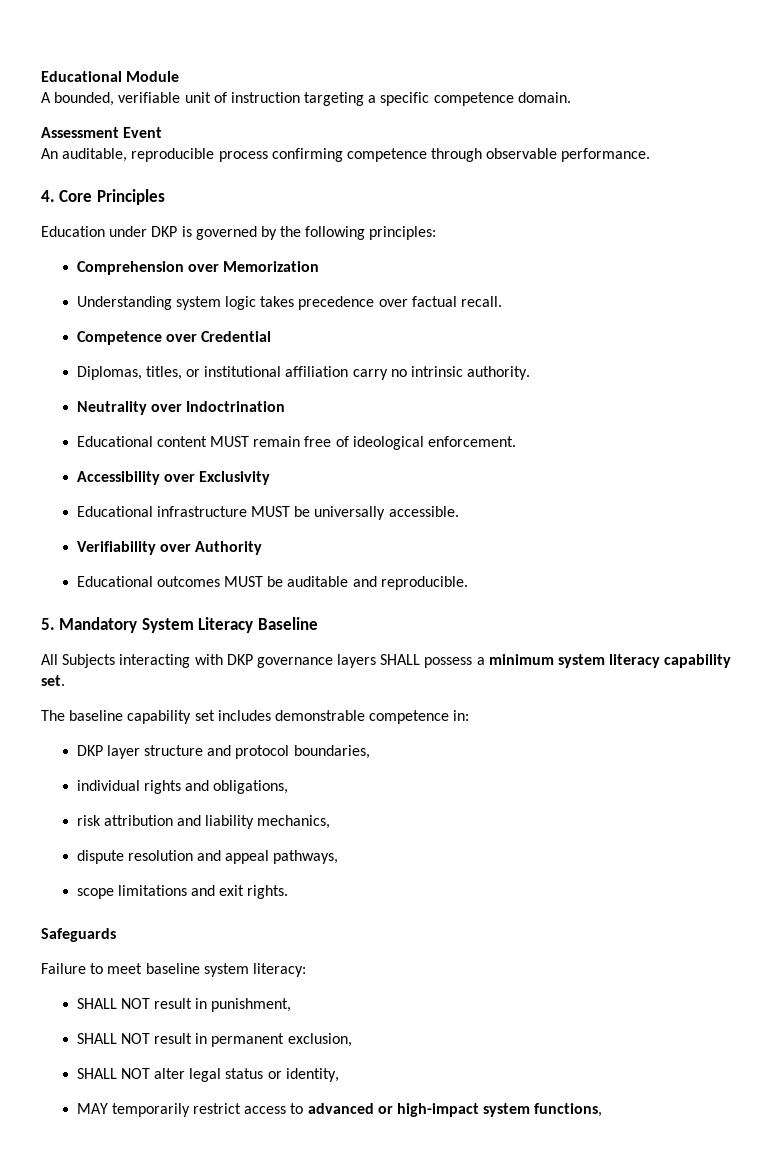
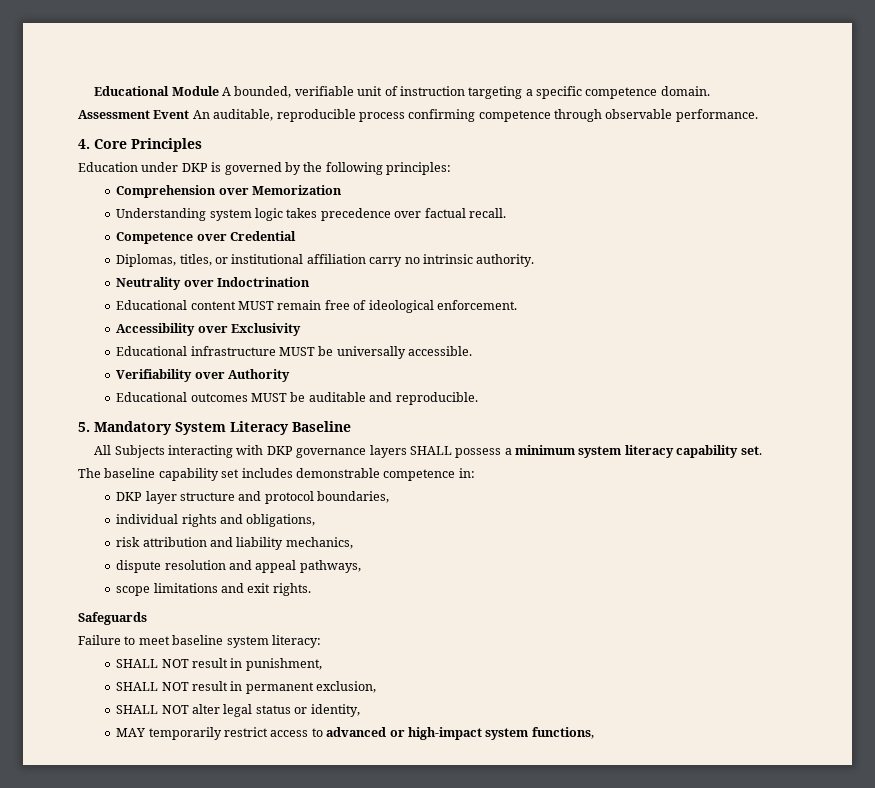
(180, 76) // -> (219, 91) none
(163, 132) // -> (190, 114) none

